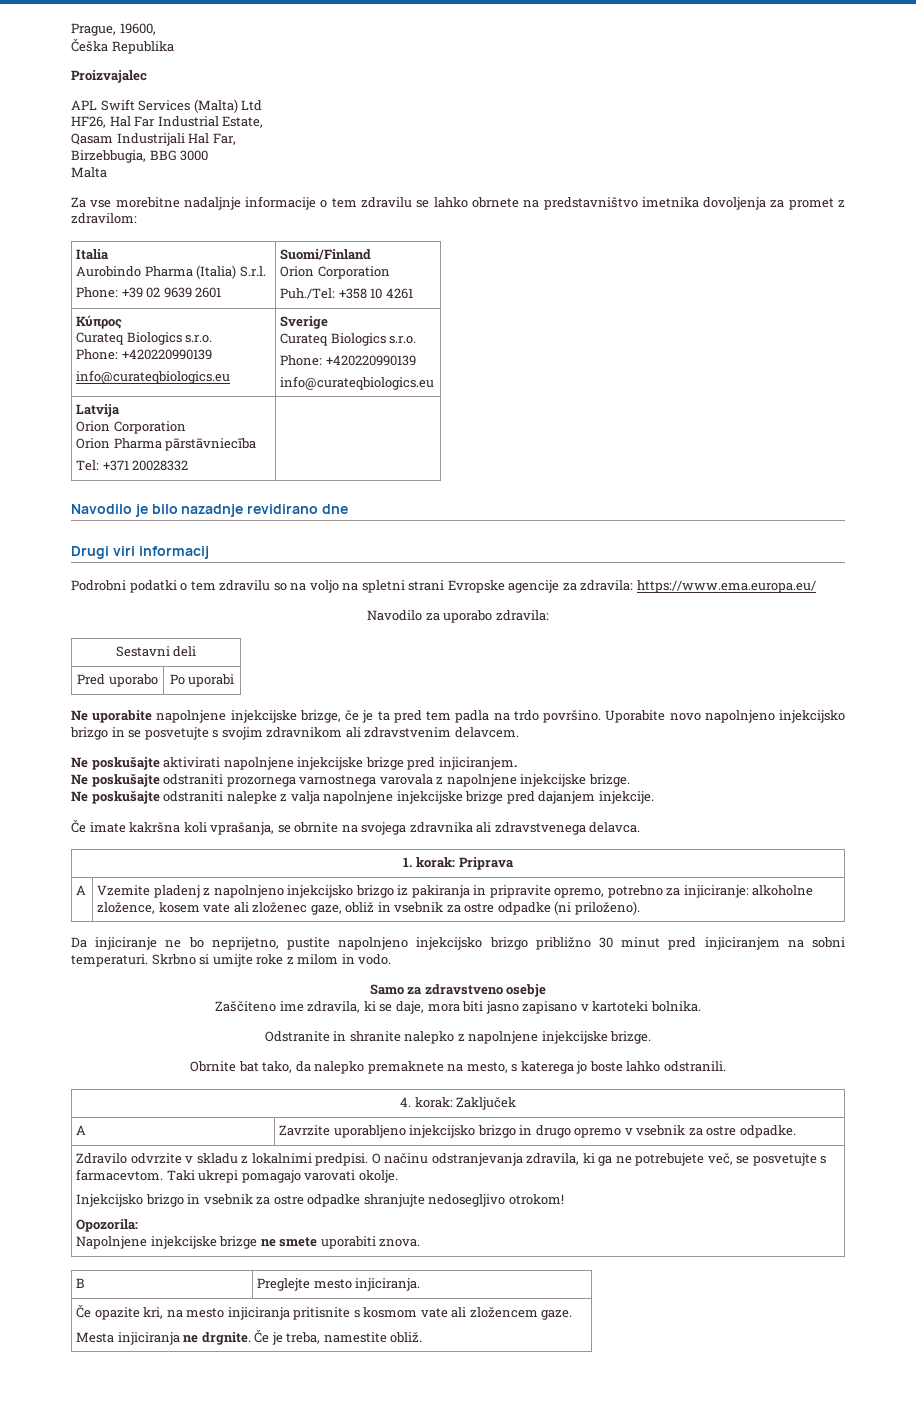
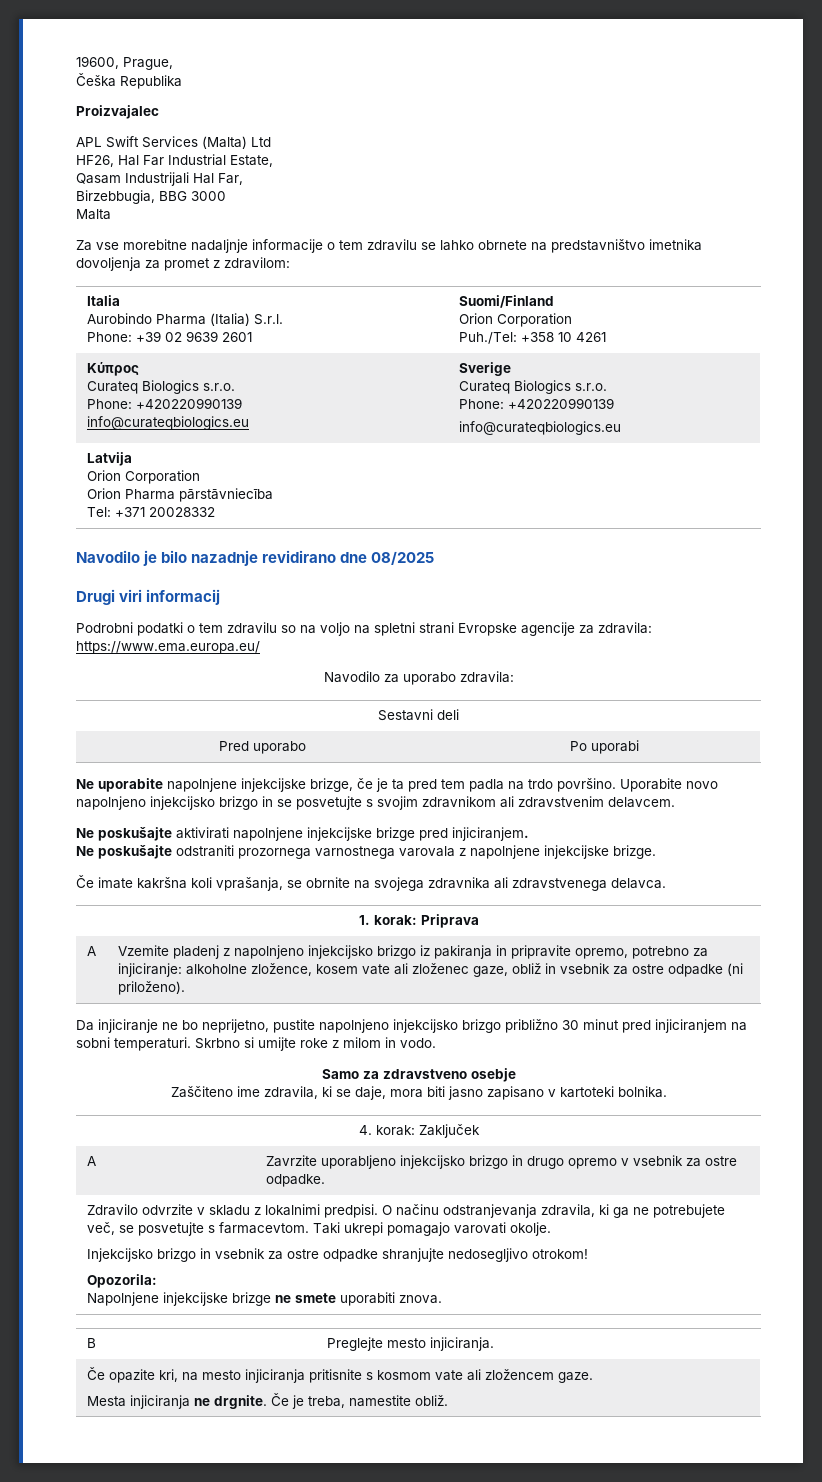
(71, 29) none -> [76,56,119,69] 19600,
[119,23,156,35] 19600, -> (173, 63) none
(348, 509) none -> [371,551,435,565] 08/2025
[71,791,654,804] // Ne poskušajte odstraniti nalepke z valja napolnjene injekcijske brizge pred dajanjem injekcije. -> (656, 852) none
[264,1031,652,1044] [190,1061,726,1074] // Odstranite in shranite nalepko z napolnjene injekcijske brizge. // Obrnite bat tako, da nalepko premaknete na mesto, s katerega jo boste lahko odstranili. -> (667, 1092) none

